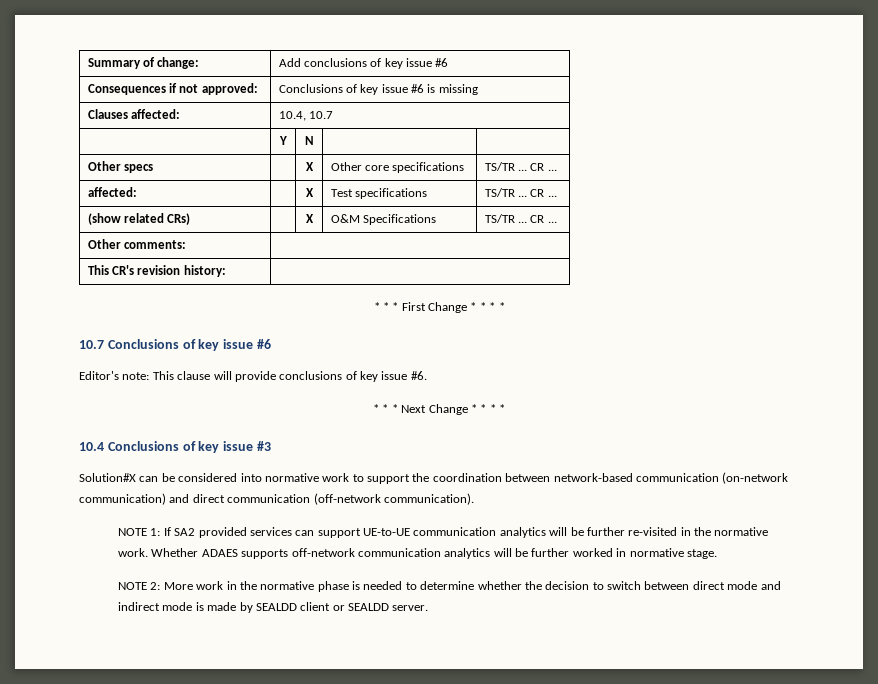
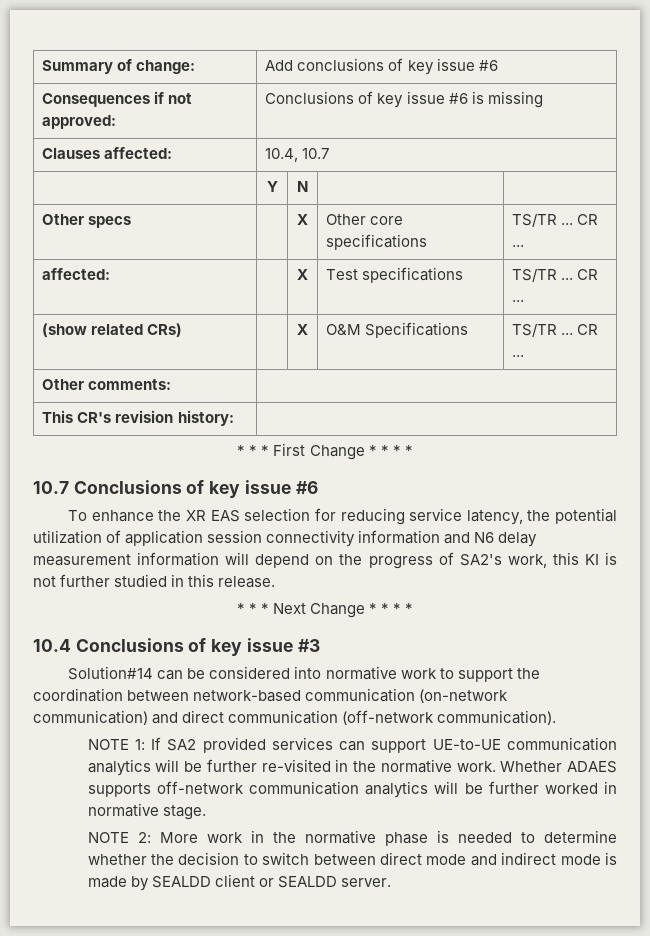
[79,371,427,382] Editor's note: This clause will provide conclusions of key issue #6. -> [68,508,618,525] [33,530,538,547] [33,552,617,569] [33,574,276,588] To enhance the XR EAS selection for reducing service latency, the potential utilization of application session connectivity information and N6 delay measurement information will depend on the progress of SA2's work, this KI is not further studied in this release.
[79,473,136,482] Solution#X -> [68,666,154,680] Solution#14

